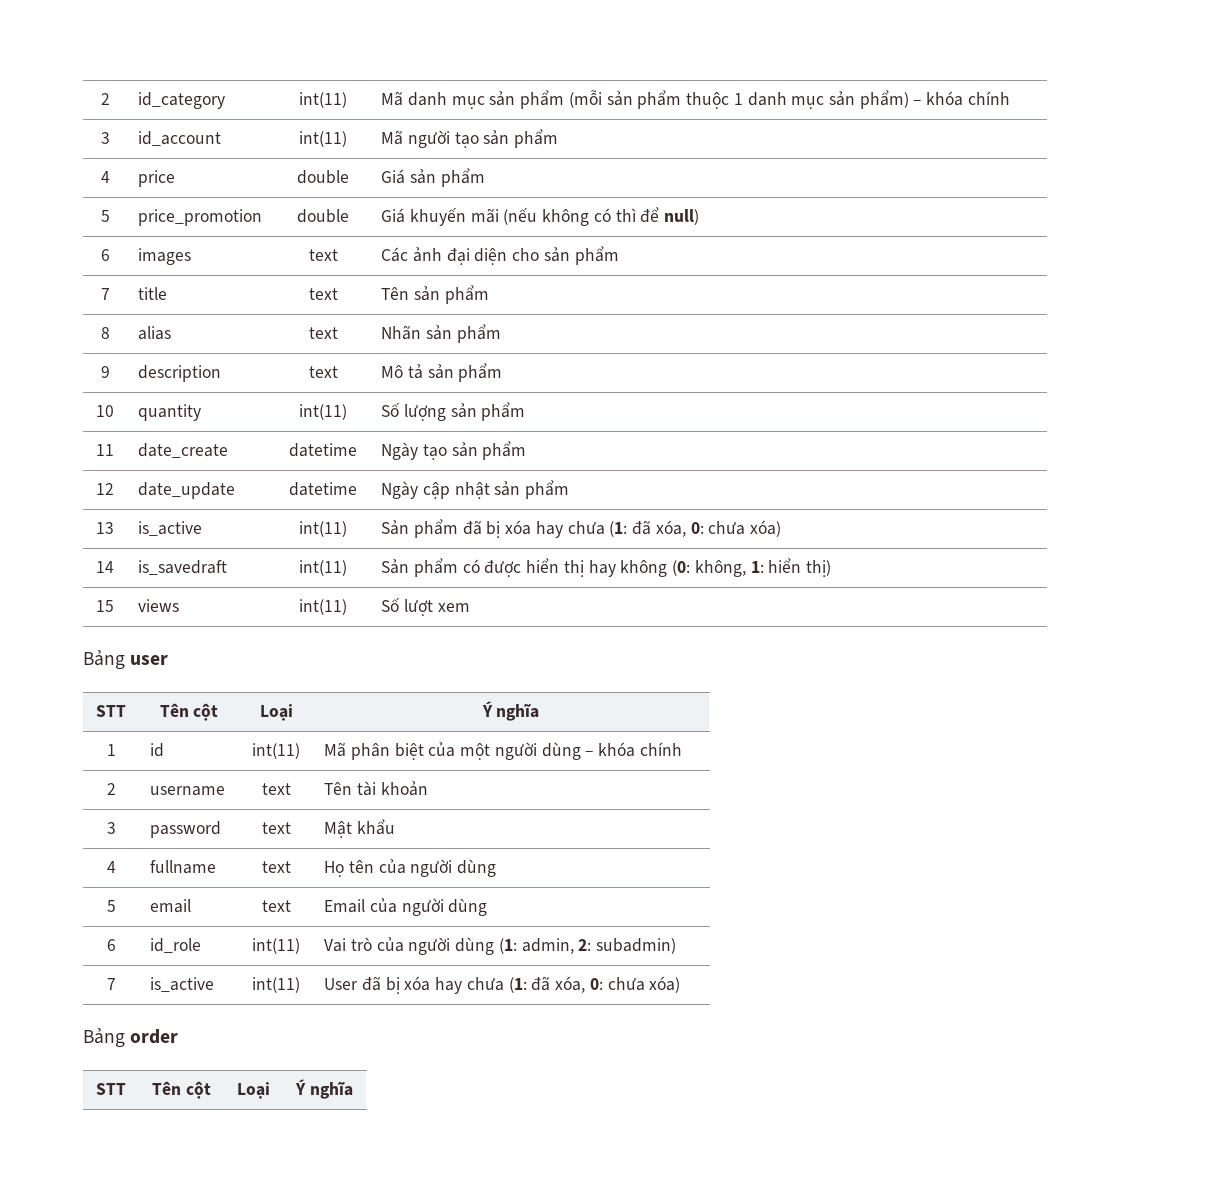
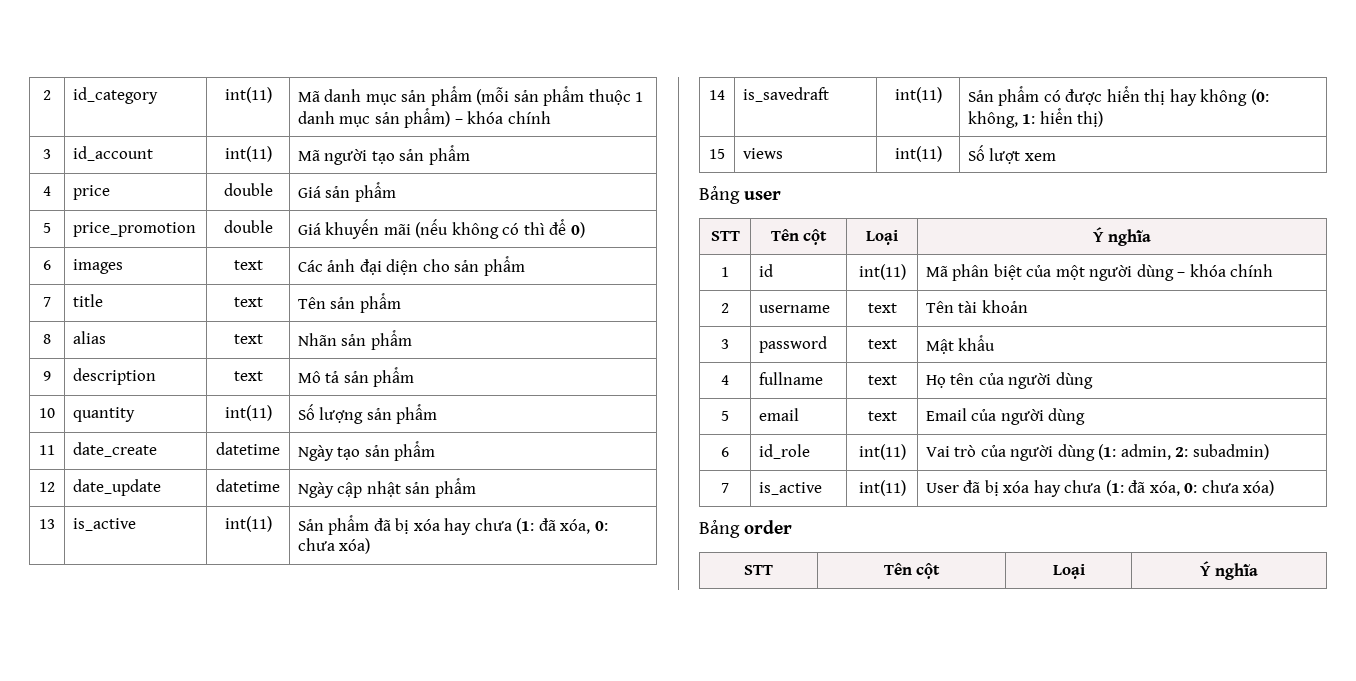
[664,209,700,225] null) -> [570,222,585,238] 0)

